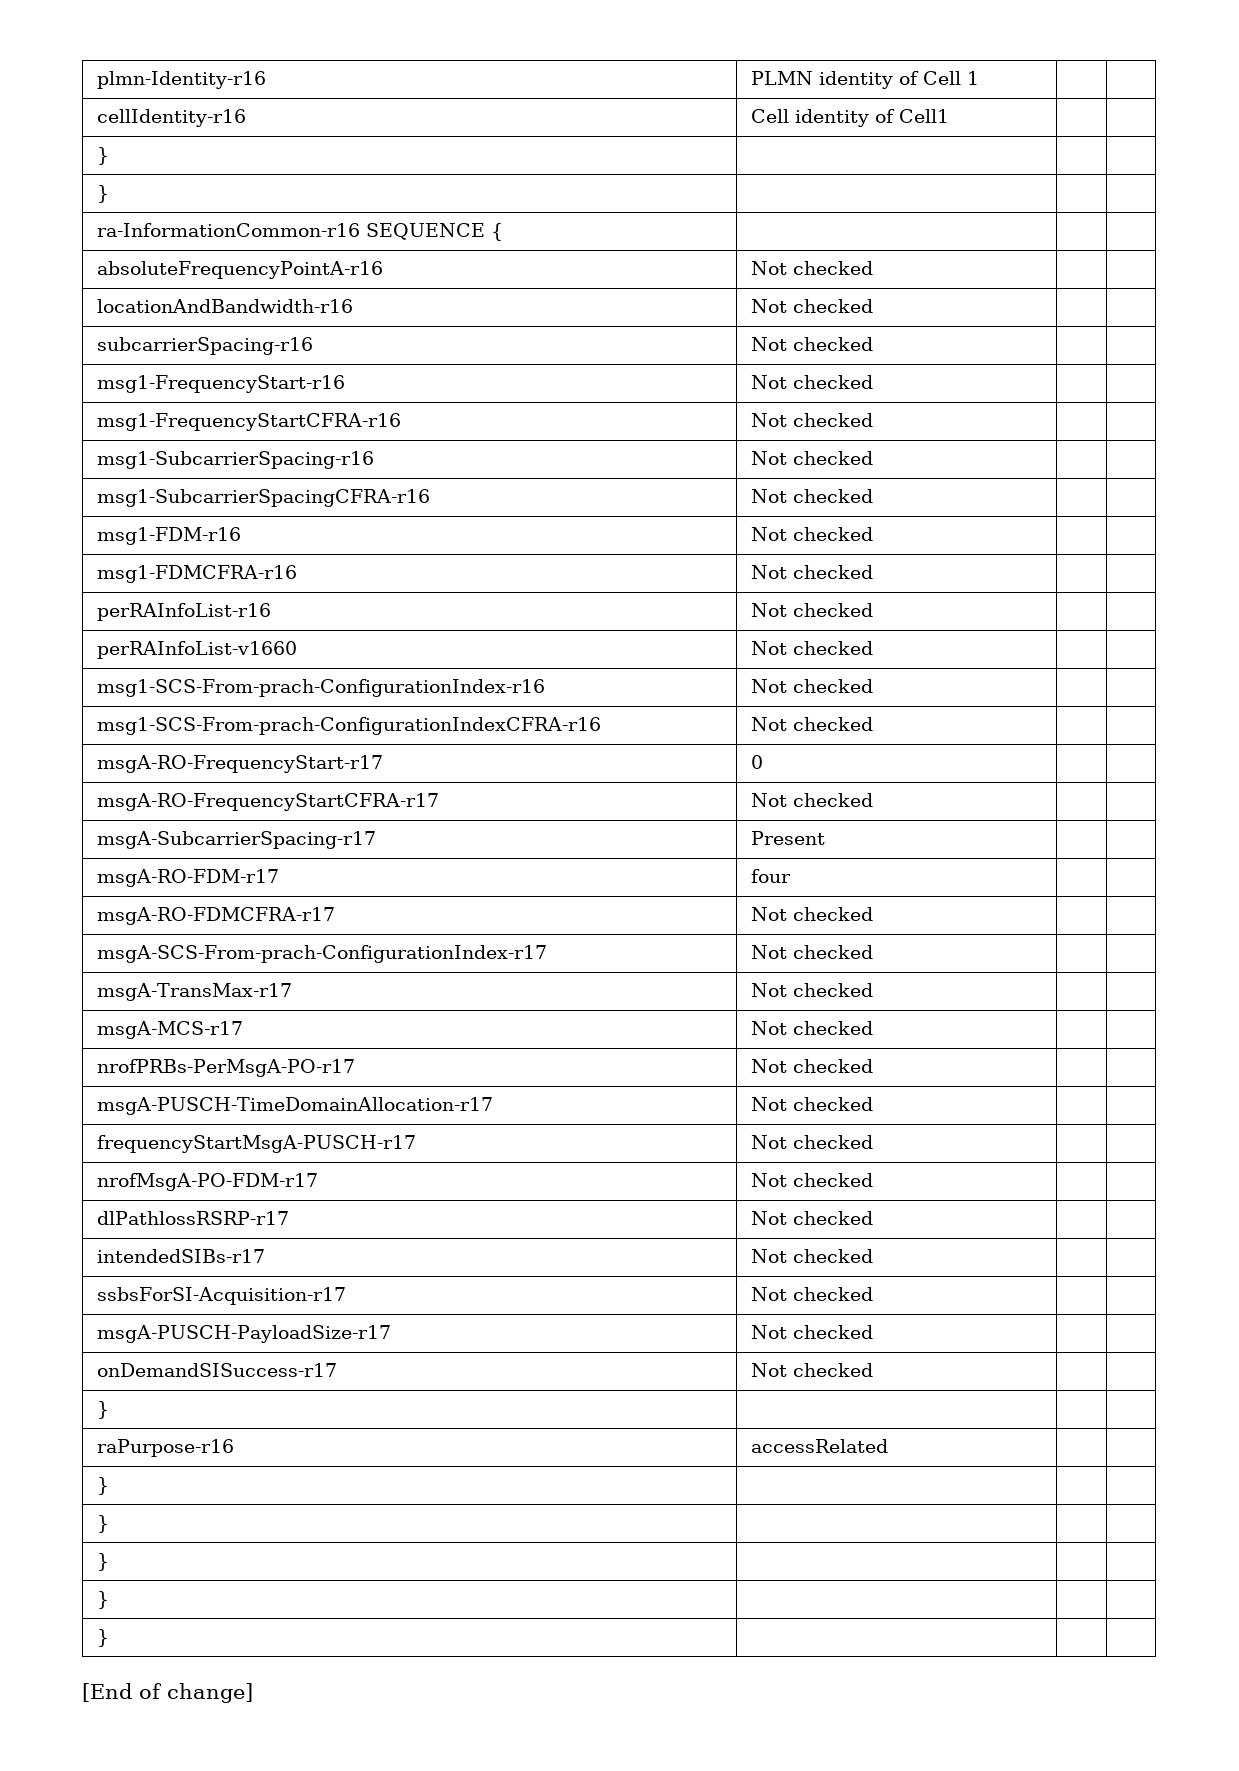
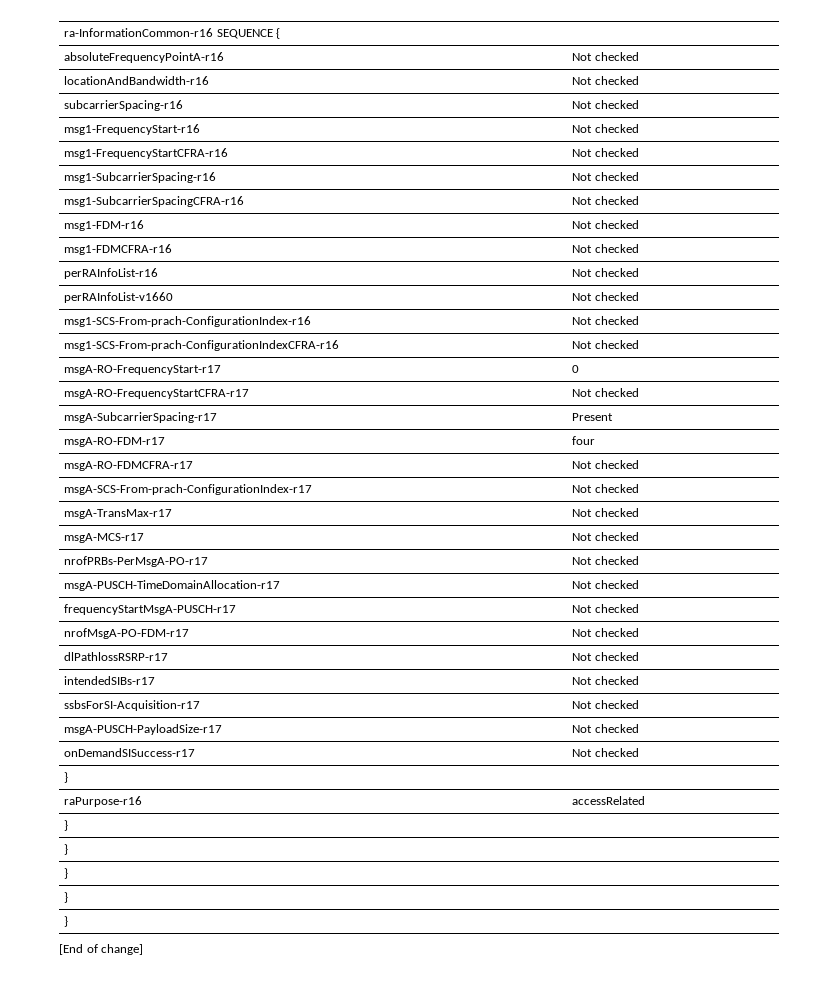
[97,71,267,89] [751,71,980,89] [97,109,247,127] [751,109,950,127] [97,147,110,165] [97,185,110,203] plmn-Identity-r16 | PLMN identity of Cell 1 | | // cellIdentity-r16 | Cell identity of Cell1 | | // } | | | // } | | | // -> (64, 32) none

